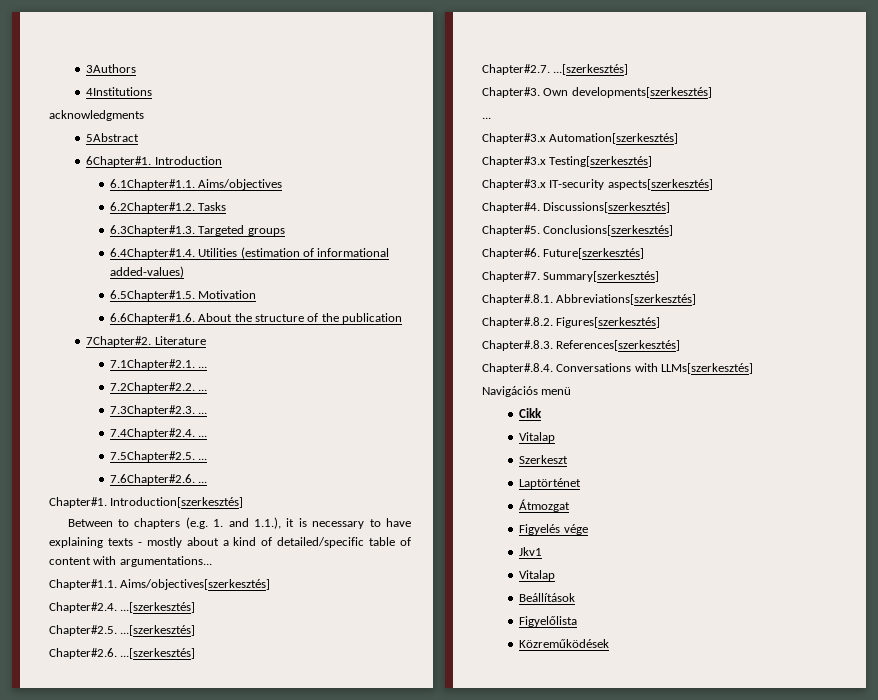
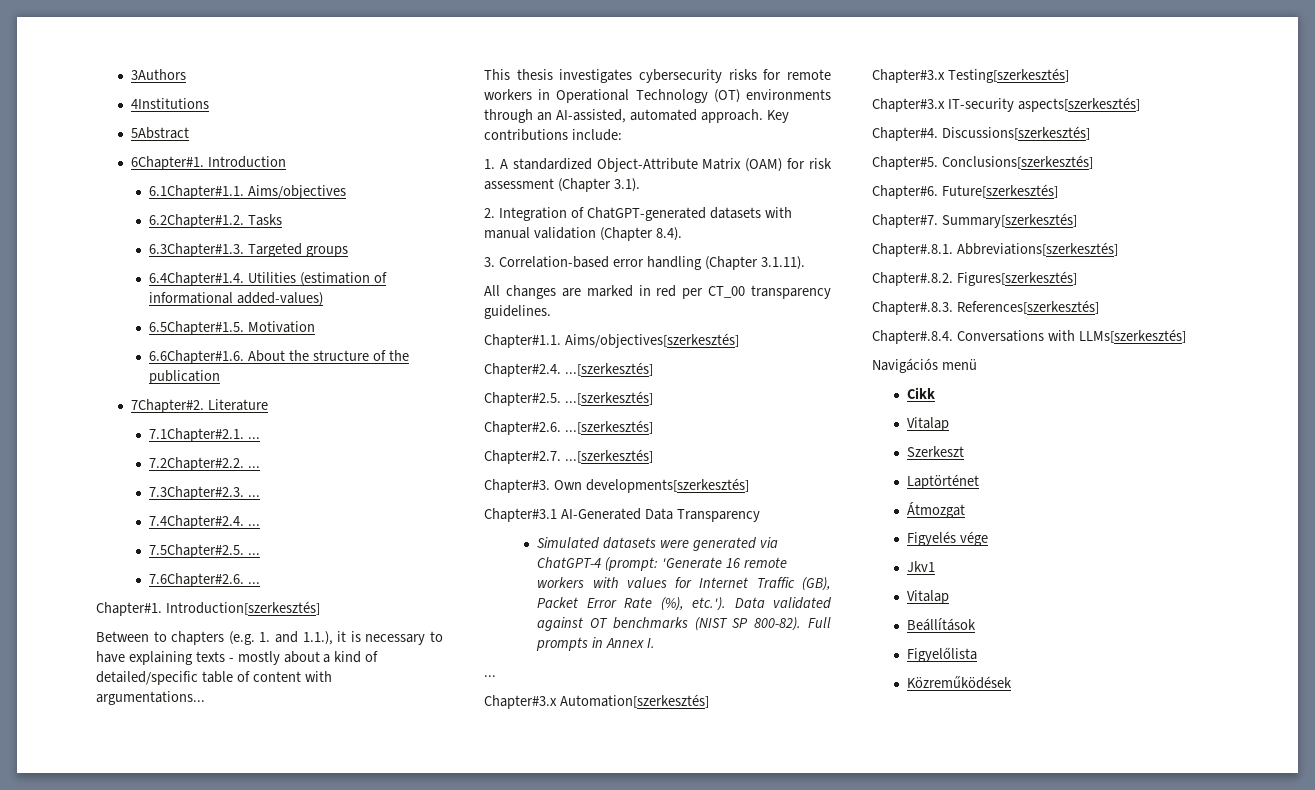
[49,110,144,121] // acknowledgments -> (209, 103) none
(212, 561) none -> [484,69,831,83] [484,89,831,103] [484,109,789,123] [484,129,622,141] [484,158,832,172] [484,178,640,192] [484,207,792,221] [484,227,682,241] [484,256,805,270] [484,285,831,299] [484,305,551,319] // This thesis investigates cybersecurity risks for remote workers in Operational Technology (OT) environments through an AI-assisted, automated approach. Key contributions include: // 1. A standardized Object-Attribute Matrix (OAM) for risk assessment (Chapter 3.1). // 2. Integration of ChatGPT-generated datasets with manual validation (Chapter 8.4). // 3. Correlation-based error handling (Chapter 3.1.11). // All changes are marked in red per CT_00 transparency guidelines.
(712, 92) none -> [484,508,760,522] [537,537,779,551] [537,557,788,571] [537,577,831,591] [537,597,831,611] [537,617,831,631] [536,637,656,651] // Chapter#3.1 AI-Generated Data Transparency // Simulated datasets were generated via ChatGPT-4 (prompt: 'Generate 16 remote workers with values for Internet Traffic (GB), Packet Error Rate (%), etc.'). Data validated against OT benchmarks (NIST SP 800-82). Full prompts in Annex I.

